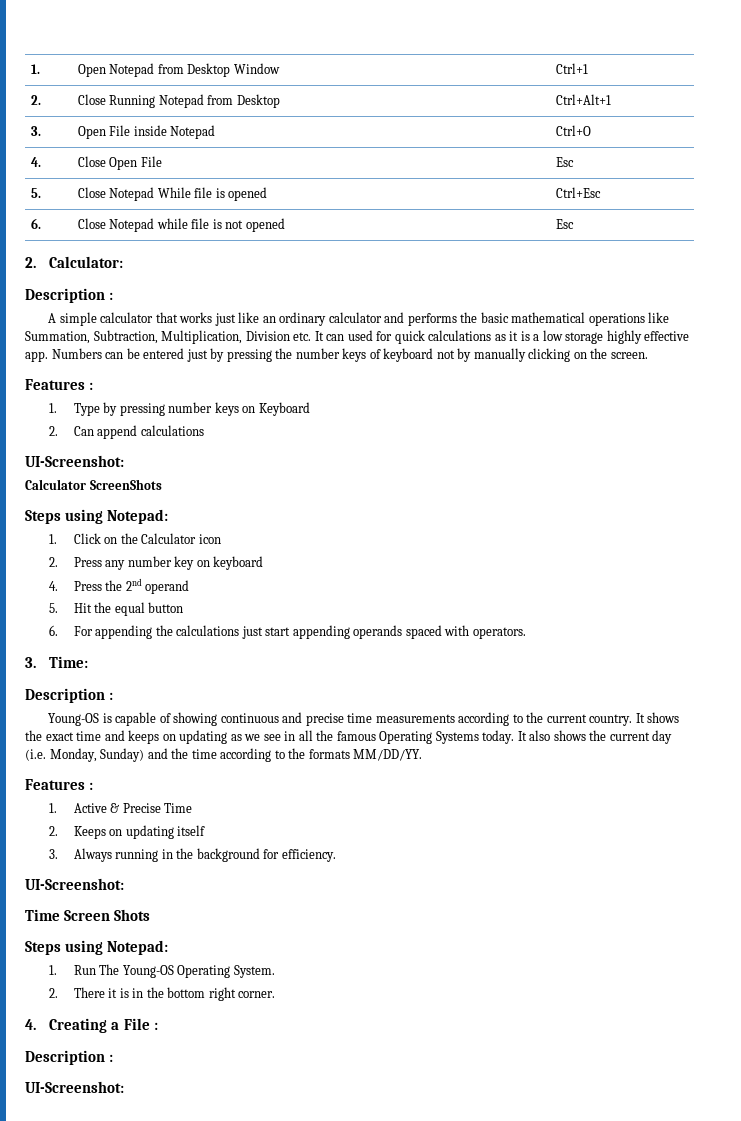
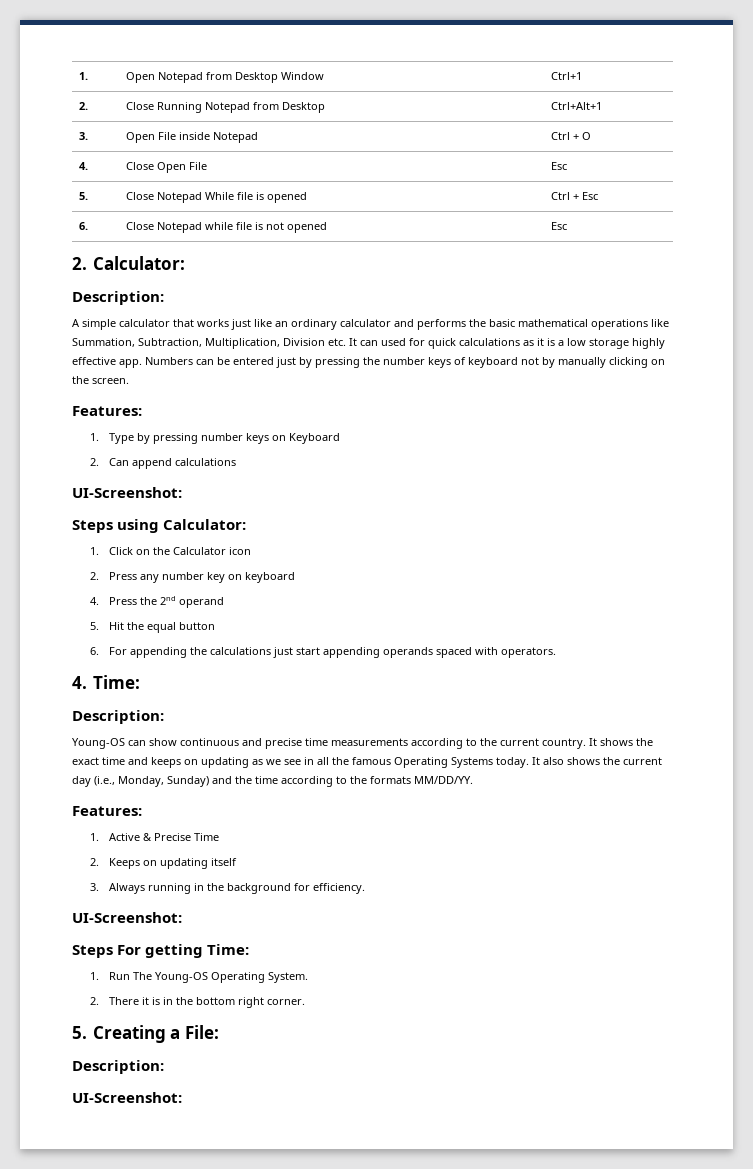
[555,125,591,136] Ctrl+O -> [551,132,592,140] Ctrl + O
[555,187,601,198] Ctrl+Esc -> [551,192,599,200] Ctrl + Esc
[25,288,113,303] Description : -> [72,291,164,305] Description:
[25,379,93,390] Features : -> [72,406,142,416] Features:
[25,479,162,490] [25,509,168,524] // Calculator ScreenShots // Steps using Notepad: -> [72,519,247,533] // Steps using Calculator:
[25,656,89,668] [25,688,113,703] [48,712,218,726] 3. Time: // Description : // Young-OS is capable of showing -> [72,675,140,689] [72,710,164,724] [72,738,177,749] 4. Time: // Description: // Young-OS can show
[25,749,46,761] (i.e. -> [94,776,115,786] (i.e.,
[25,779,93,790] Features : -> [72,806,142,816] Features:
[25,909,150,921] [25,940,168,955] Time Screen Shots // Steps using Notepad: -> [72,944,250,958] Steps For getting Time:
[25,1019,36,1030] 4. -> [72,1026,87,1039] 5.
[123,1018,158,1030] [25,1050,113,1065] File : // Description : -> [184,1025,219,1039] [72,1060,164,1074] File: // Description:

